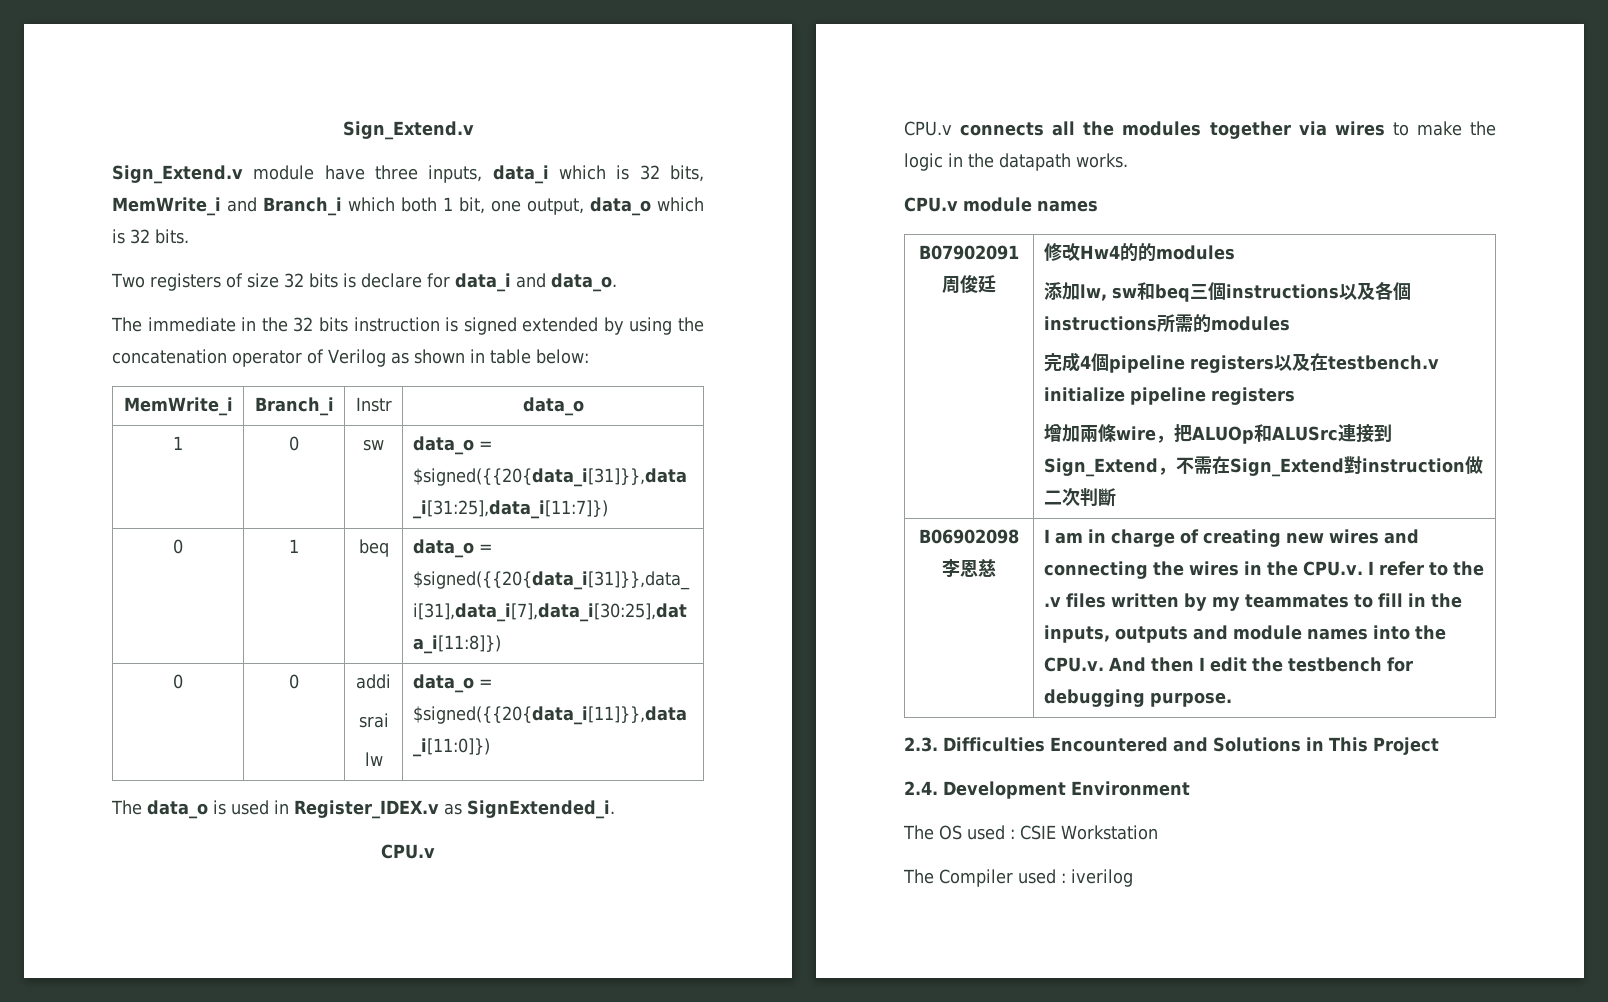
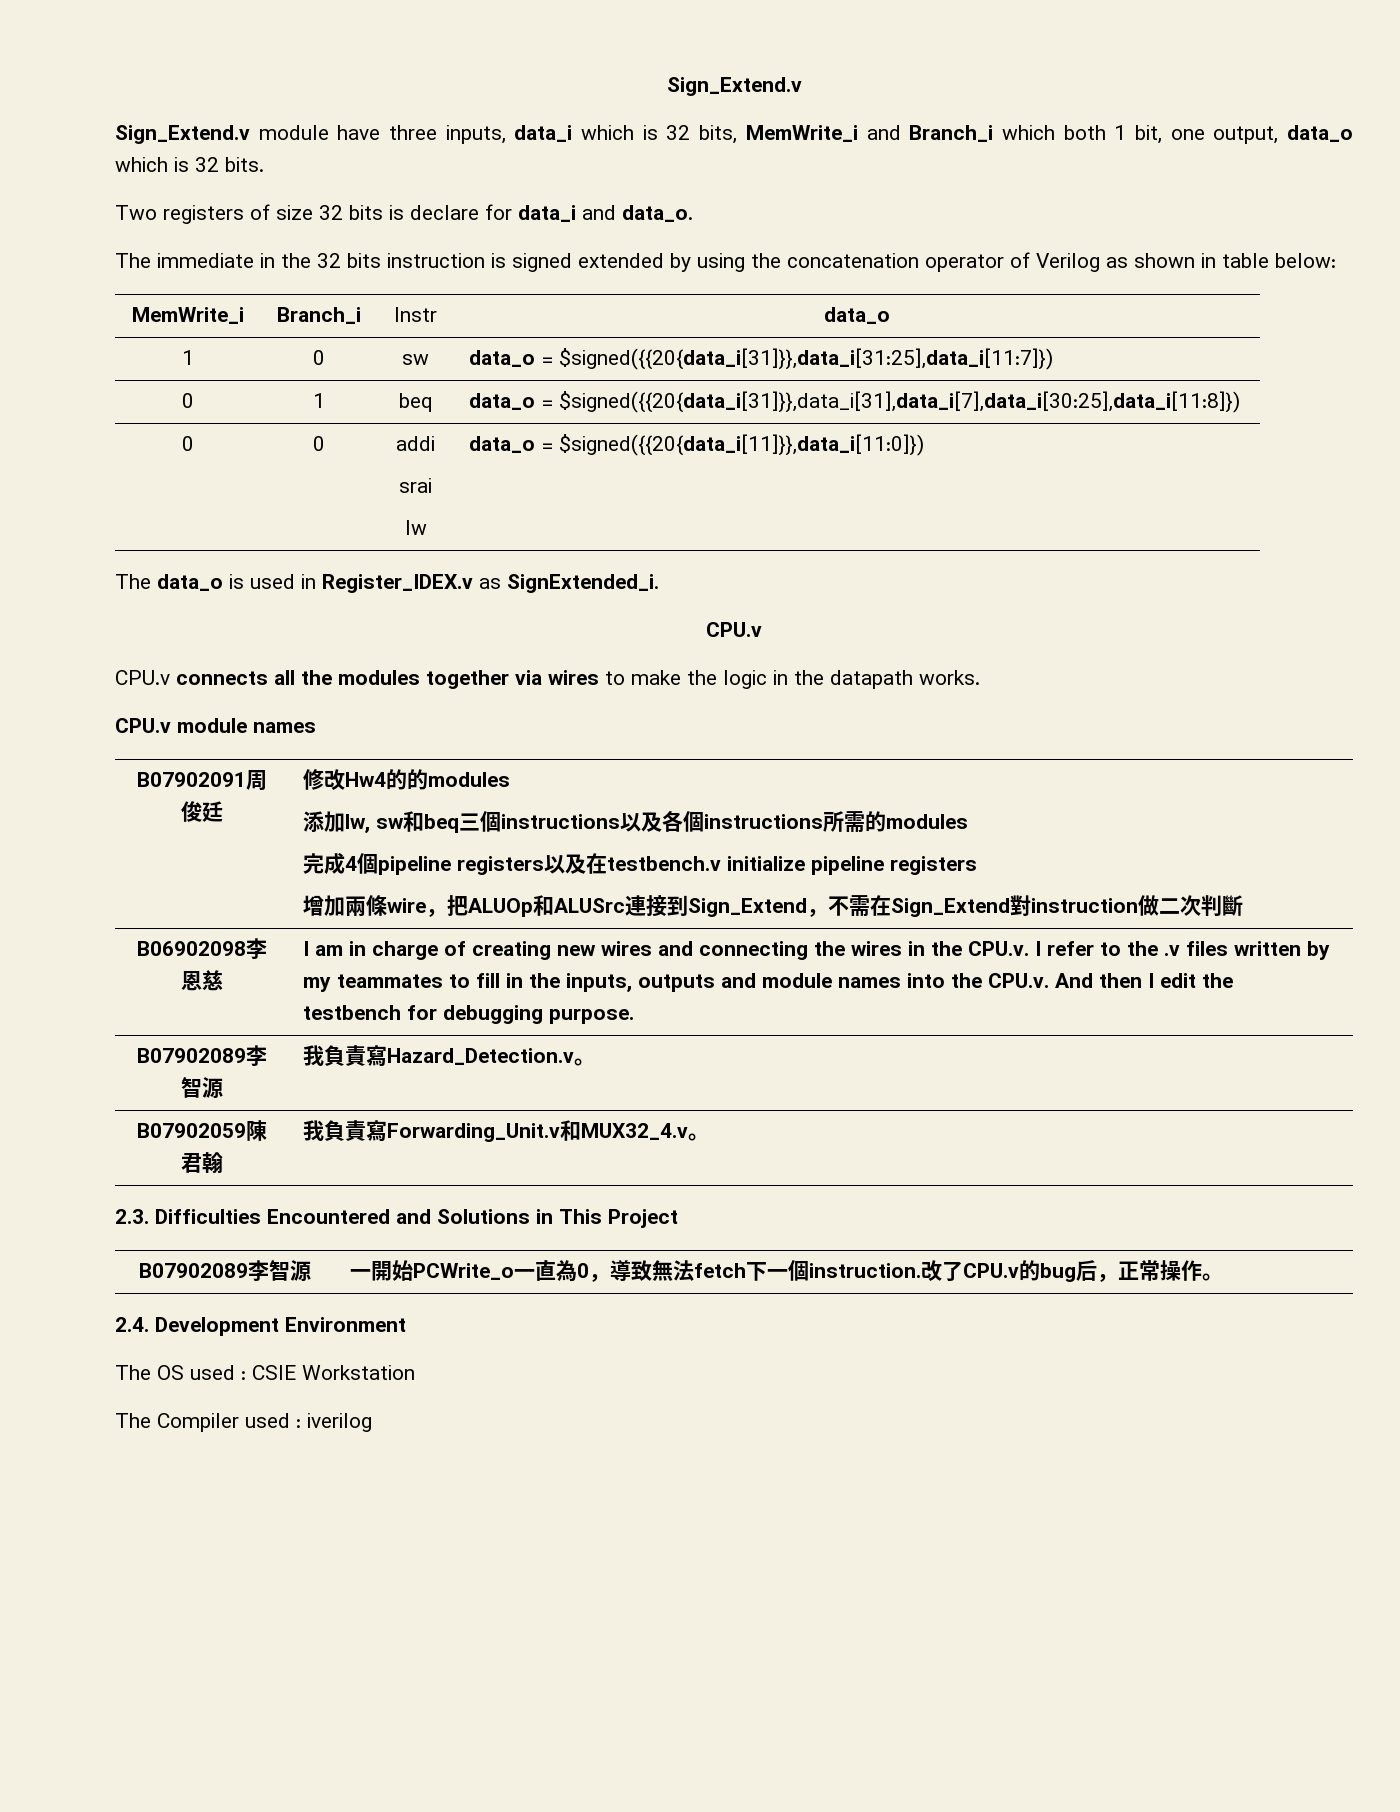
(1232, 699) none -> [136,1045,267,1066] [180,1077,223,1099] [303,1045,596,1067] [136,1120,267,1141] [180,1152,223,1173] [303,1120,710,1142] // B07902089李智源 | 我負責寫Hazard_Detection.v。 // B07902059陳君翰 | 我負責寫Forwarding_Unit.v和MUX32_4.v。
(1439, 746) none -> [139,1260,311,1282] [350,1260,1224,1282] // B07902089李智源 | 一開始PCWrite_o一直為0，導致無法fetch下一個instruction.改了CPU.v的bug后，正常操作。

